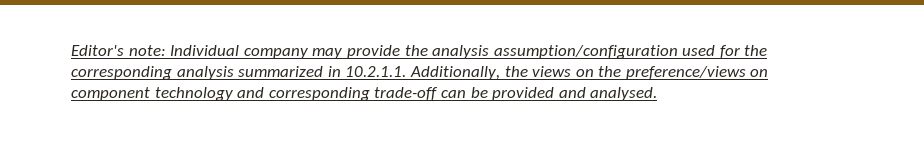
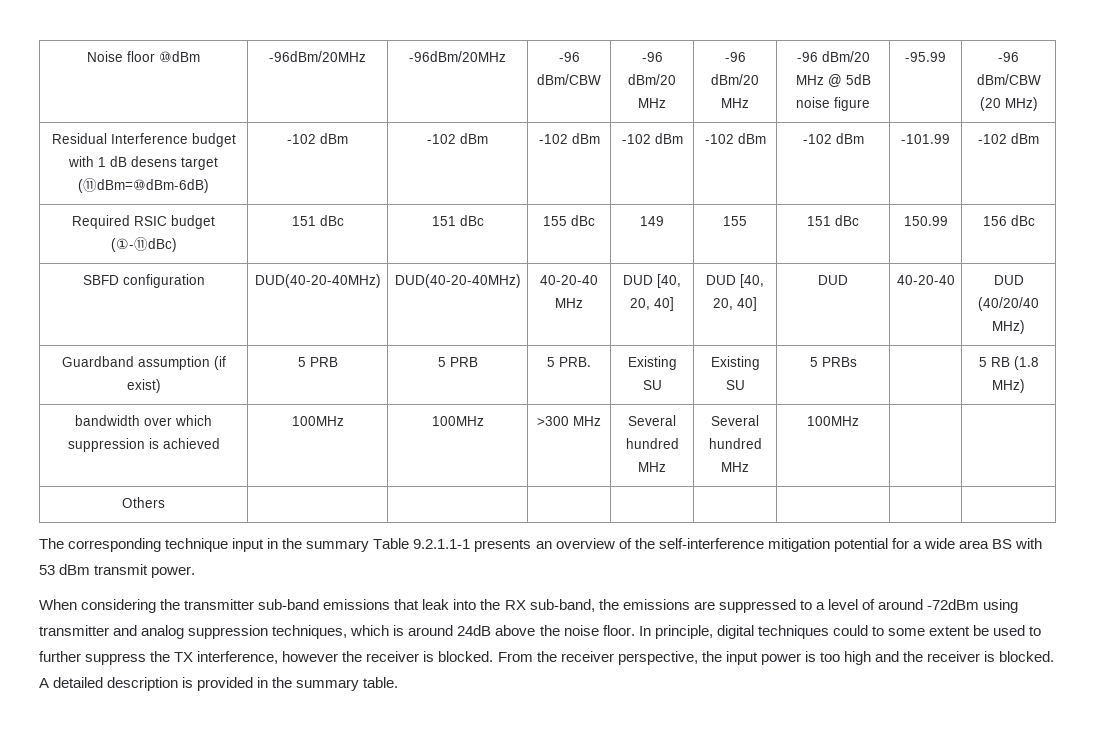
[71,45,768,59] [71,66,769,80] [71,87,658,101] Editor's note: Individual company may provide the analysis assumption/configuration used for the corresponding analysis summarized in 10.2.1.1. Additionally, the views on the preference/views on component technology and corresponding trade-off can be provided and analysed. -> [87,51,200,63] [269,51,366,62] [409,51,506,62] [558,52,580,62] [537,74,601,85] [641,52,663,62] [628,74,676,85] [638,98,666,108] [724,52,746,62] [711,74,759,85] [721,98,749,108] [796,51,870,62] [795,74,871,87] [796,97,870,111] [905,52,946,62] [998,52,1019,62] [976,74,1041,85] [979,97,1038,111] [51,133,236,147] [68,156,218,170] [78,178,209,193] [287,133,348,144] [427,133,488,144] [538,133,600,144] [621,133,683,144] [704,133,766,144] [802,133,864,144] [901,134,950,144] [978,133,1039,144] [72,215,215,229] [110,237,177,252] [291,215,344,226] [431,215,484,226] [543,215,595,226] [640,216,664,226] [723,216,747,226] [807,215,859,226] [903,216,948,226] [982,215,1035,226] [82,274,205,288] [254,274,381,288] [394,274,521,288] [540,275,598,285] [555,298,583,308] [623,274,681,288] [630,297,674,311] [706,274,764,288] [713,297,757,311] [818,275,848,285] [896,275,955,285] [993,275,1024,285] [978,297,1039,311] [992,320,1025,334] [61,356,226,370] [126,379,161,393] [297,357,338,367] [437,357,478,367] [547,357,591,367] [627,356,677,370] [642,380,662,390] [710,356,760,370] [725,380,745,390] [809,357,857,367] [978,356,1039,370] [992,379,1025,393] [75,415,212,426] [67,438,220,452] [291,416,344,426] [431,416,484,426] [537,416,601,426] [628,415,676,426] [625,438,679,449] [638,462,666,472] [711,415,759,426] [708,438,762,449] [721,462,749,472] [807,416,859,426] [122,497,165,508] [39,538,1043,552] [39,564,196,578] [39,599,1019,613] [39,625,1042,639] [39,651,1055,665] [39,677,399,691] Noise floor ⑩dBm | -96dBm/20MHz | -96dBm/20MHz | -96 dBm/CBW | -96 dBm/20 MHz | -96 dBm/20 MHz | -96 dBm/20 MHz @ 5dB noise figure | -95.99 | -96 dBm/CBW (20 MHz) // Residual Interference budget with 1 dB desens target (⑪dBm=⑩dBm-6dB) | -102 dBm | -102 dBm | -102 dBm | -102 dBm | -102 dBm | -102 dBm | -101.99 | -102 dBm // Required RSIC budget (①-⑪dBc) | 151 dBc | 151 dBc | 155 dBc | 149 | 155 | 151 dBc | 150.99 | 156 dBc // SBFD configuration | DUD(40-20-40MHz) | DUD(40-20-40MHz) | 40-20-40 MHz | DUD [40, 20, 40] | DUD [40, 20, 40] | DUD | 40-20-40 | DUD (40/20/40 MHz) // Guardband assumption (if exist) | 5 PRB | 5 PRB | 5 PRB. | Existing SU | Existing SU | 5 PRBs | | 5 RB (1.8 MHz) // bandwidth over which suppression is achieved | 100MHz | 100MHz | >300 MHz | Several hundred MHz | Several hundred MHz | 100MHz | | // Others | | | | | | | | // The corresponding technique input in the summary Table 9.2.1.1-1 presents an overview of the self-interference mitigation potential for a wide area BS with 53 dBm transmit power. // When considering the transmitter sub-band emissions that leak into the RX sub-band, the emissions are suppressed to a level of around -72dBm using transmitter and analog suppression techniques, which is around 24dB above the noise floor. In principle, digital techniques could to some extent be used to further suppress the TX interference, however the receiver is blocked. From the receiver perspective, the input power is too high and the receiver is blocked. A detailed description is provided in the summary table.

